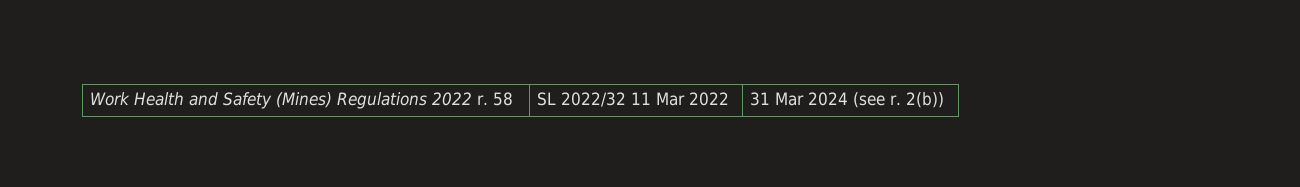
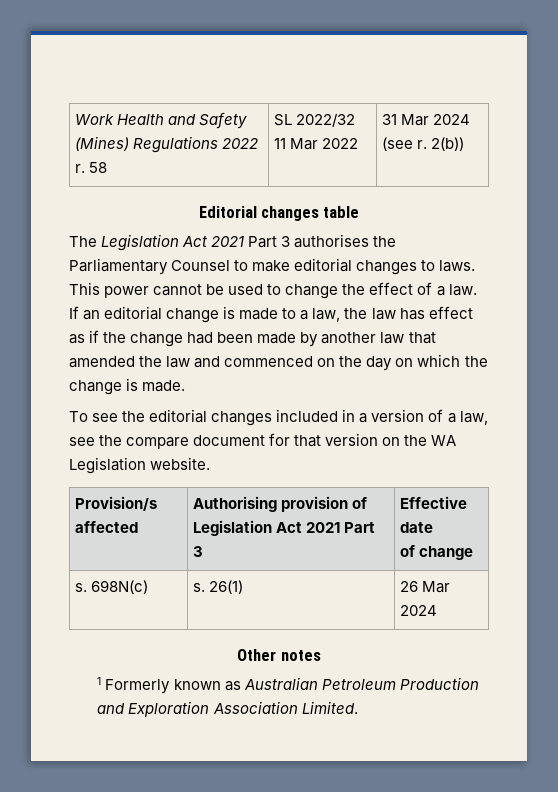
(945, 100) none -> [198,206,360,221] [69,234,397,251] [69,258,476,275] [69,282,477,299] [69,306,473,323] [69,330,436,347] [69,354,488,371] [69,378,186,395] [69,409,488,426] [69,433,457,449] [69,457,211,474] [75,496,158,511] [75,521,139,533] [193,496,368,512] [193,520,376,536] [193,546,204,557] [400,496,468,509] [400,522,434,533] [400,545,474,560] [75,580,149,594] [193,580,244,594] [400,581,451,593] [400,605,438,616] [237,649,321,661] [97,677,479,694] [97,701,358,717] // Editorial changes table // The Legislation Act 2021 Part 3 authorises the Parliamentary Counsel to make editorial changes to laws. This power cannot be used to change the effect of a law. If an editorial change is made to a law, the law has effect as if the change had been made by another law that amended the law and commenced on the day on which the change is made. // To see the editorial changes included in a version of a law, see the compare document for that version on the WA Legislation website. // Provision/s affected | Authorising provision of Legislation Act 2021 Part 3 | Effective date // of change // s. 698N(c) | s. 26(1) | 26 Mar 2024 // Other notes // 1 Formerly known as Australian Petroleum Production and Exploration Association Limited.

